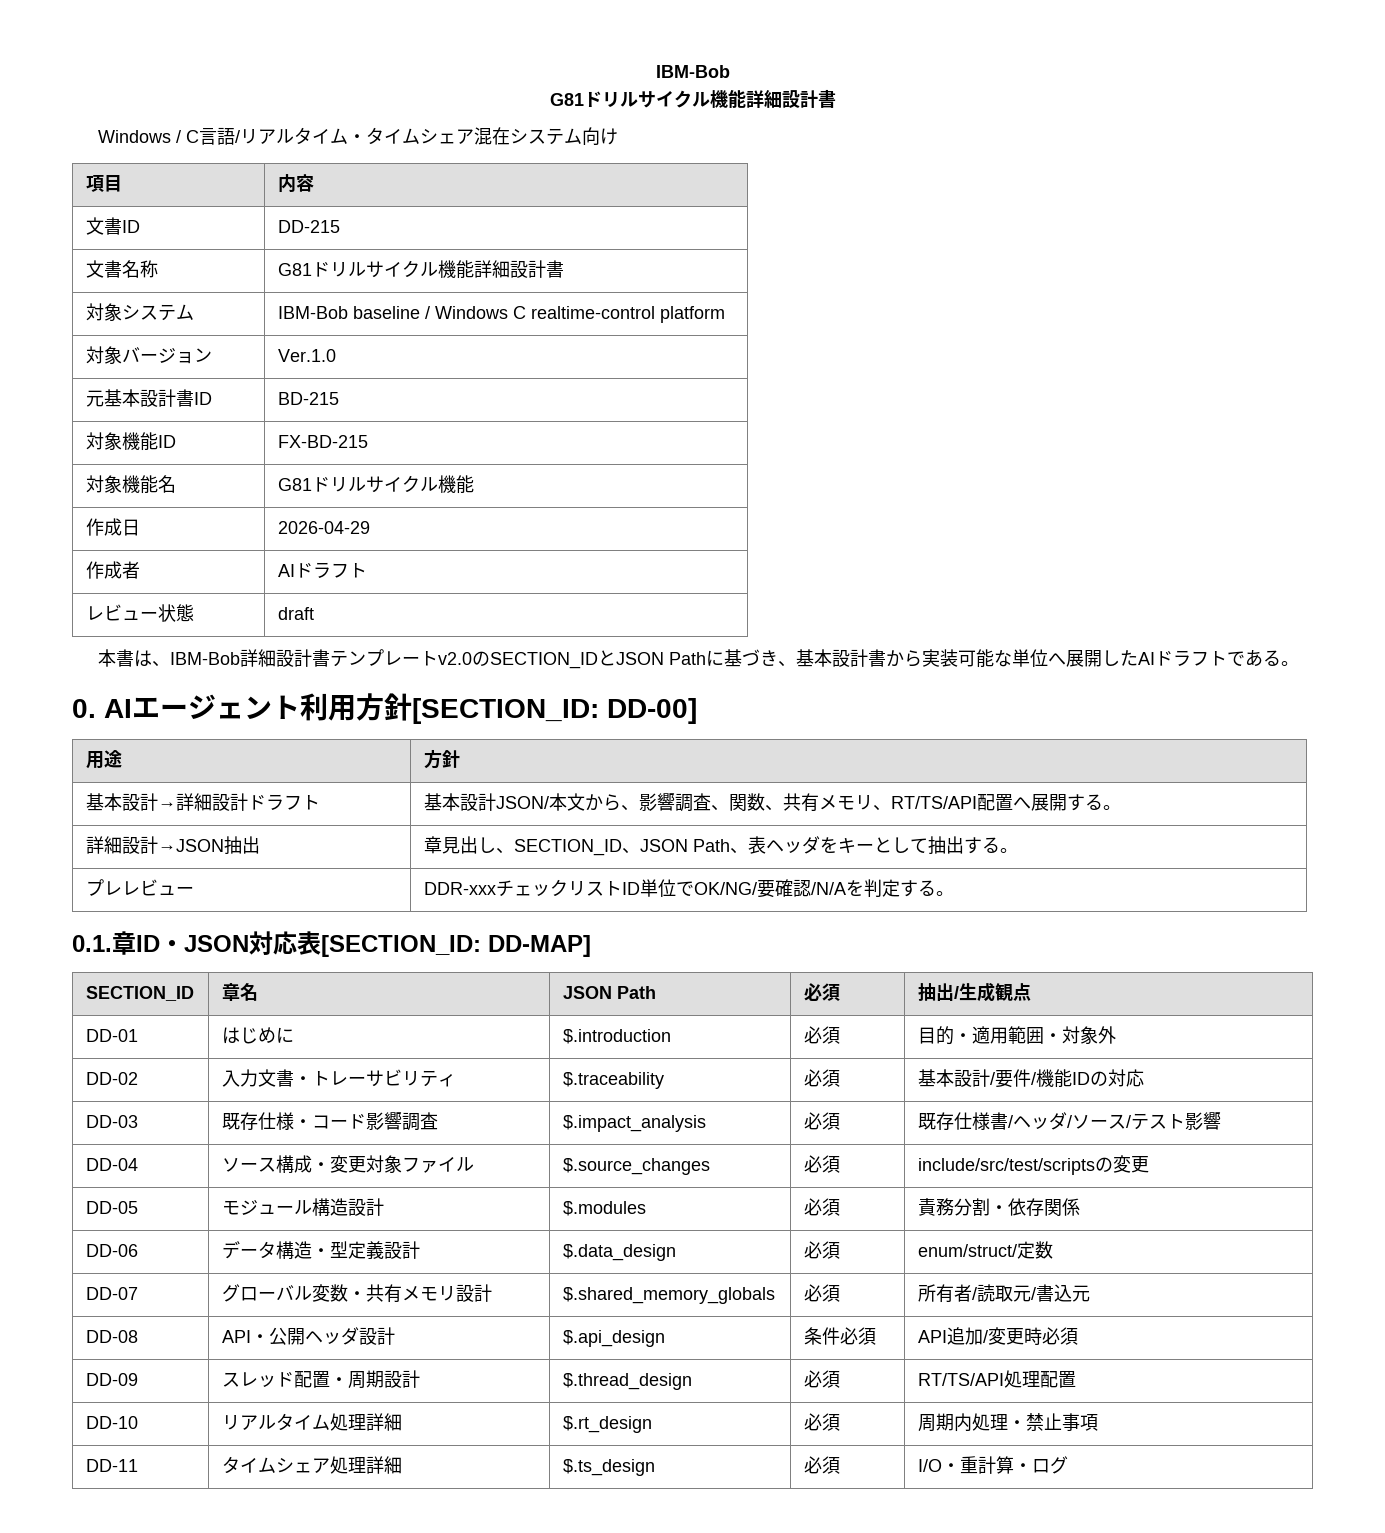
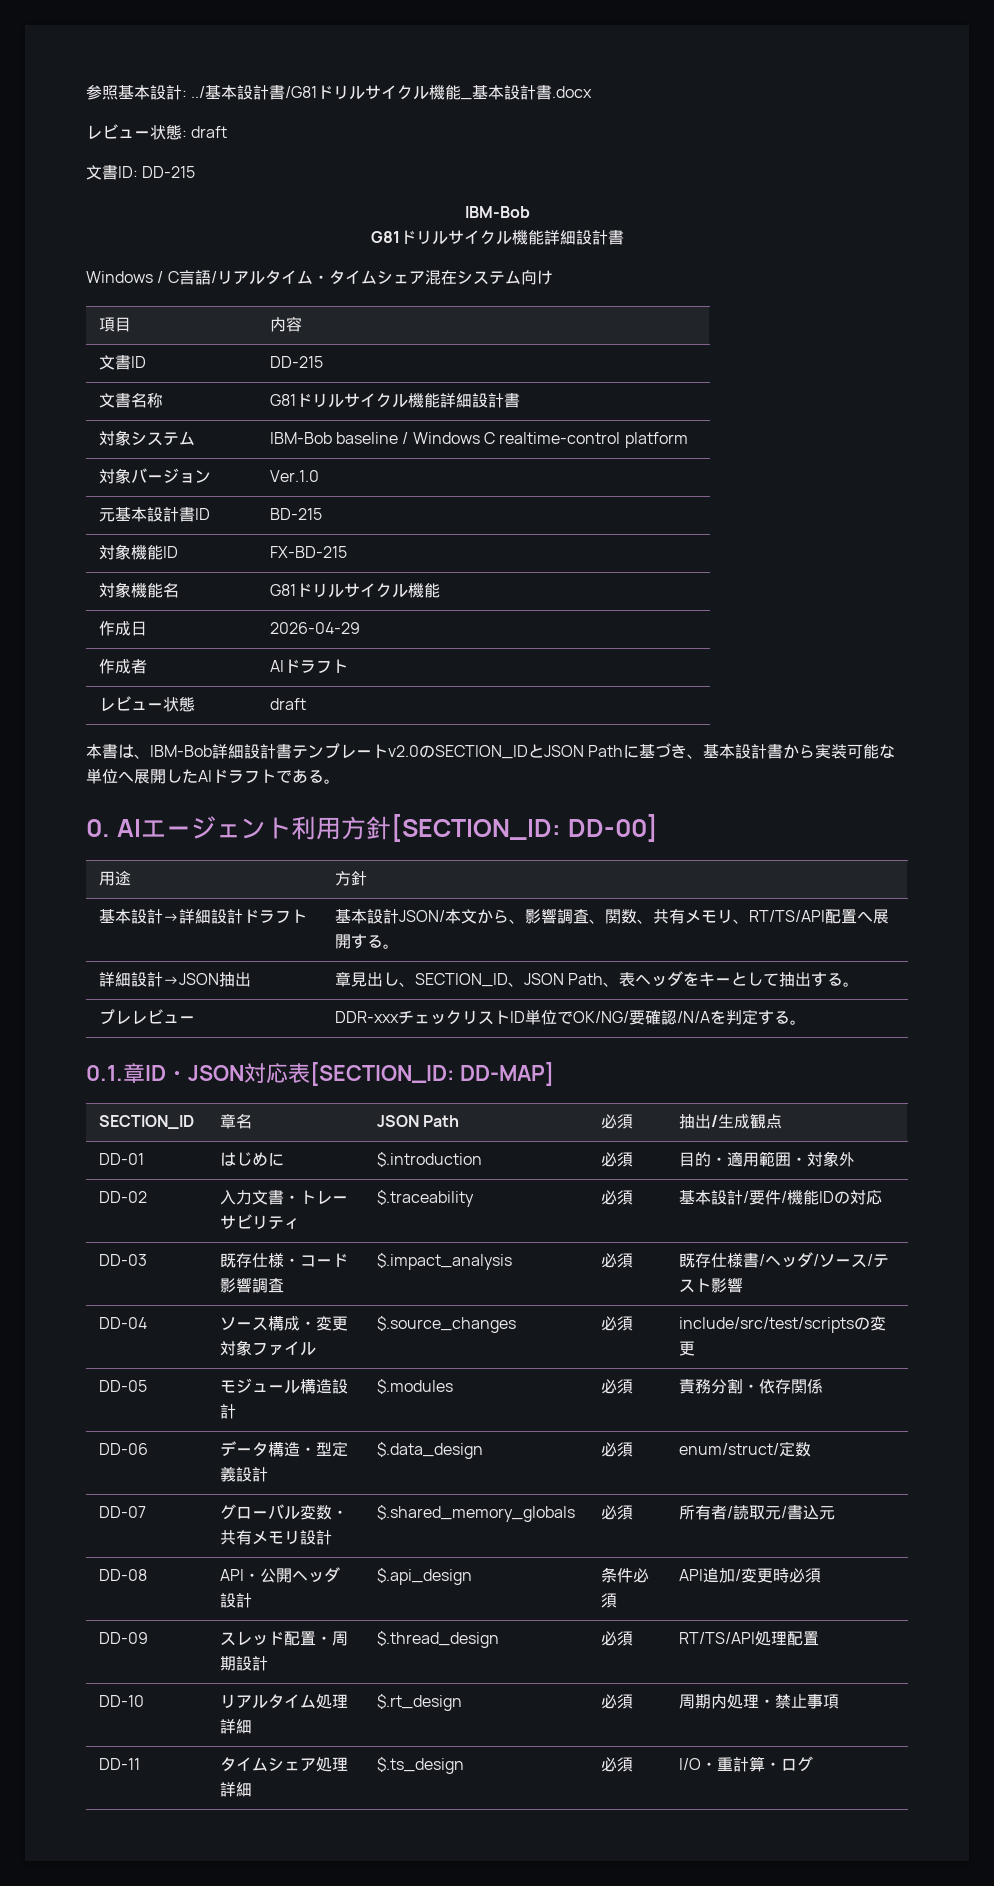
(655, 71) none -> [86,84,593,100] [86,124,228,140] [86,165,196,180] 参照基本設計: ../基本設計書/G81ドリルサイクル機能_基本設計書.docx // レビュー状態: draft // 文書ID: DD-215 //

